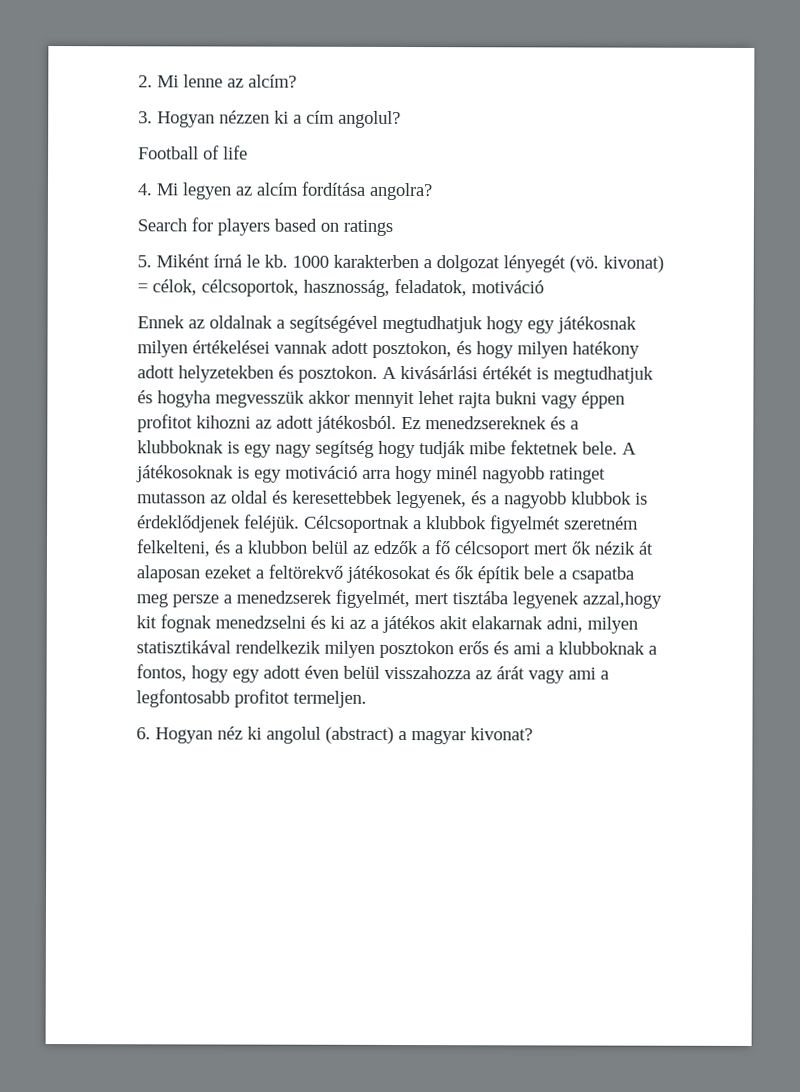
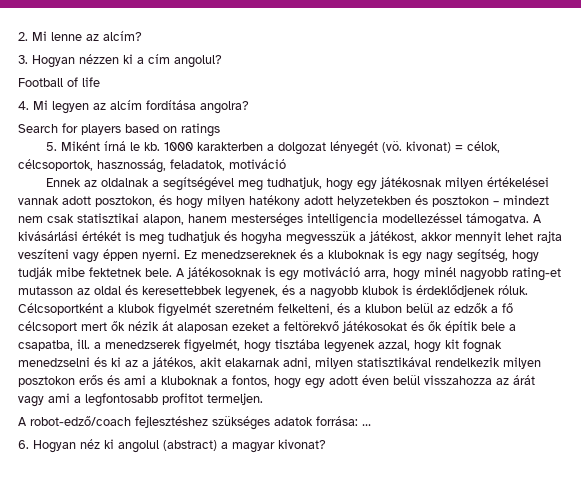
[382,315,483,334] megtudhatjuk -> [237,177,322,191] meg tudhatjuk,
[298,365,378,383] posztokon. -> [432,195,549,207] [18,213,529,227] posztokon – mindezt nem csak statisztikai alapon, hanem mesterséges intelligencia modellezéssel támogatva.
[553,366,654,384] megtudhatjuk -> [139,231,221,245] meg tudhatjuk
(305, 399) none -> [359,231,417,243] a játékost,
[495,391,537,405] bukni -> [18,249,69,259] veszíteni
[137,414,397,433] profitot kihozni az adott játékosból. -> [142,249,180,261] nyerni.
[137,440,224,454] klubboknak -> [328,250,385,259] kluboknak
[315,440,374,458] segítség -> [457,249,508,263] segítség,
[362,469,391,479] arra -> [364,270,389,279] arra,
[549,467,606,484] ratinget -> [512,267,561,281] rating-et
[571,491,632,505] klubbok -> [362,286,399,295] klubok
[244,514,487,534] feléjük. Célcsoportnak a klubbok -> [498,285,528,295] [18,303,155,315] róluk. Célcsoportként a klubok
[247,540,308,554] klubbon -> [365,304,402,313] klubon
[571,566,634,584] [136,593,219,608] csapatba meg persze -> [18,339,90,351] csapatba, ill.
[414,593,449,605] mert -> [244,340,271,353] hogy
[582,591,662,609] azzal,hogy -> [378,340,441,353] azzal, hogy
[382,615,435,634] játékos -> [152,357,196,369] játékos,
[558,641,645,655] klubboknak -> [161,376,218,385] kluboknak
(367, 699) none -> [18,416,371,430] // A robot-edző/coach fejlesztéshez szükséges adatok forrása: …

